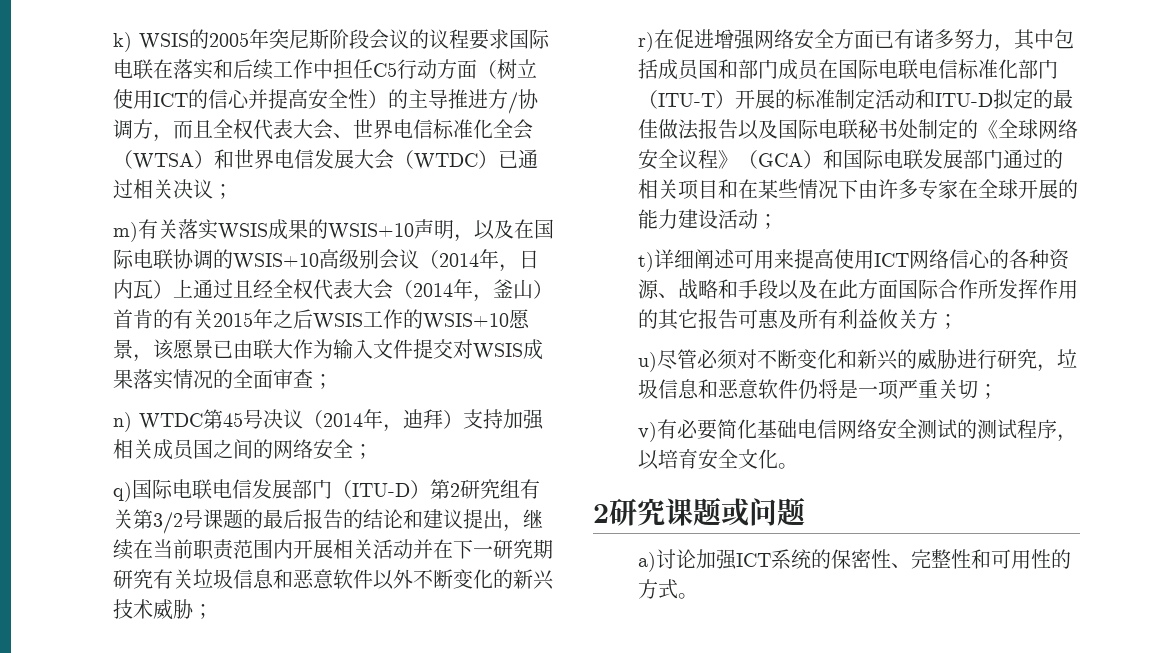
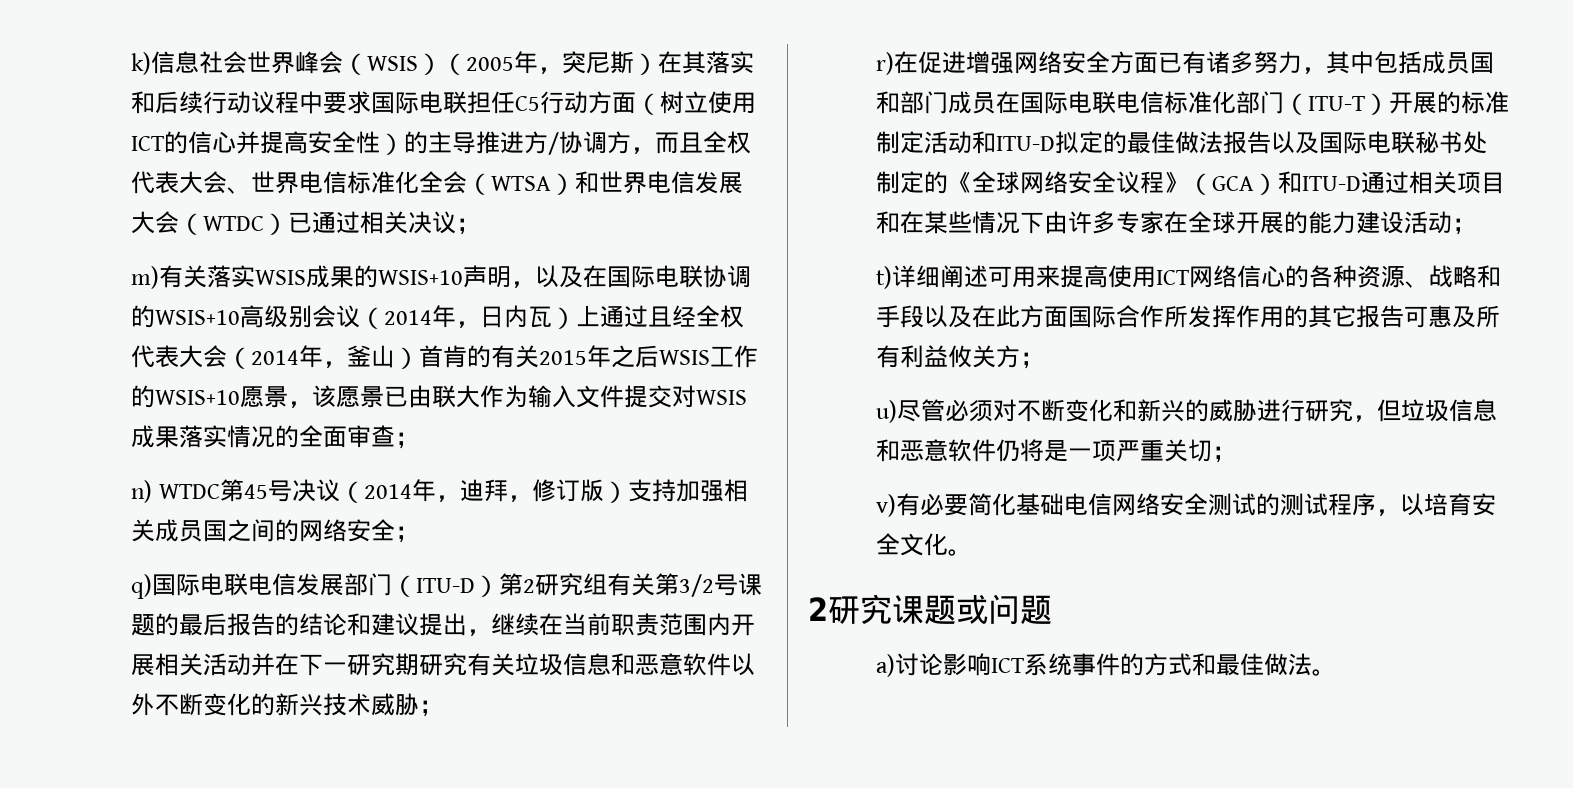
[138,29,550,50] [112,59,333,80] WSIS的2005年突尼斯阶段会议的议程要求国际电联在落实和后续工作中 -> [151,51,755,75] [131,91,468,114] 信息社会世界峰会（WSIS）（2005年，突尼斯）在其落实和后续行动议程中要求国际电联
(443, 419) none -> [507,479,604,502] ，修订版
[842,149,1063,169] 国际电联发展部门通过的 -> [1302,171,1410,193] ITU-D通过
(1057, 368) none -> [1377,399,1402,422] 但
[695,549,737,570] 加强 -> [943,653,992,676] 影响
[810,549,1071,569] [637,579,678,599] 的保密性、完整性和可用性的方式 -> [1072,653,1313,676] 事件的方式和最佳做法

